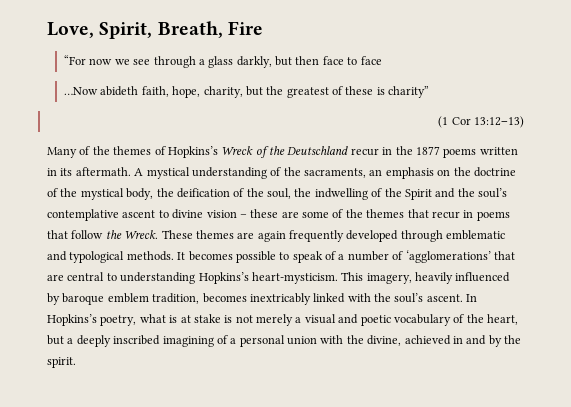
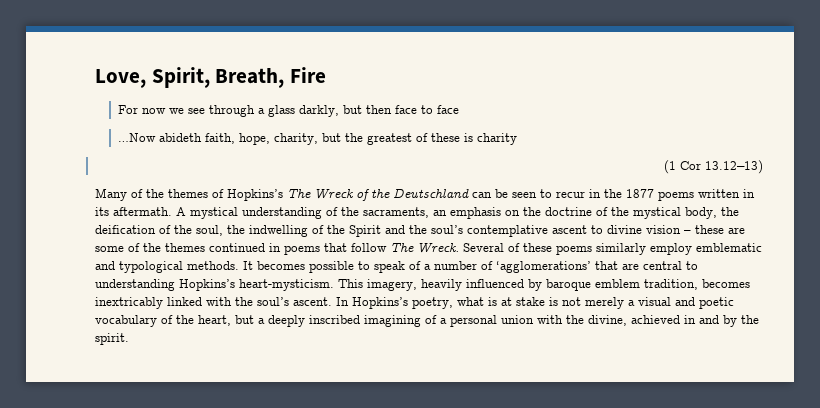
[64,55,87,65] “For -> [118,105,139,114] For
[388,86,430,98] charity” -> [477,133,518,145] charity
[474,116,524,128] 13:12–13) -> [705,160,763,174] 13.12–13)
(218, 152) none -> [287,189,311,198] The
(349, 150) none -> [472,189,552,198] can be seen to
[407,209,460,219] that recur -> [209,243,265,252] continued
[105,230,443,242] the Wreck. These themes are again frequently developed through -> [390,242,692,255] The Wreck. Several of these poems similarly employ

